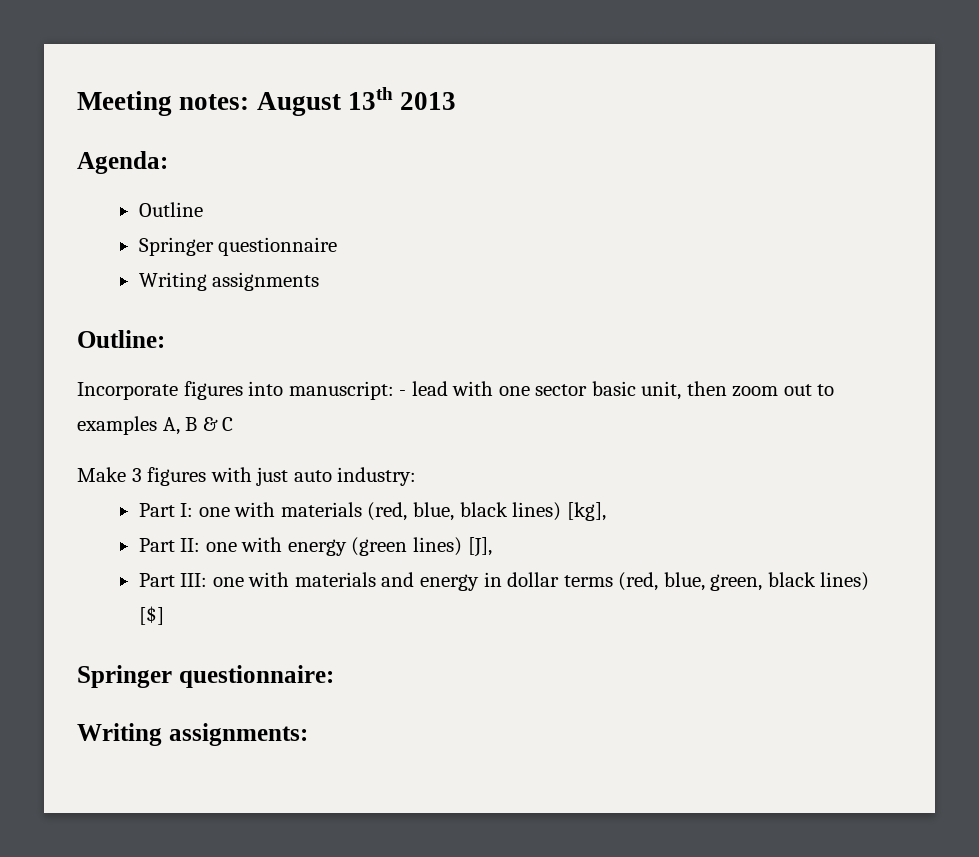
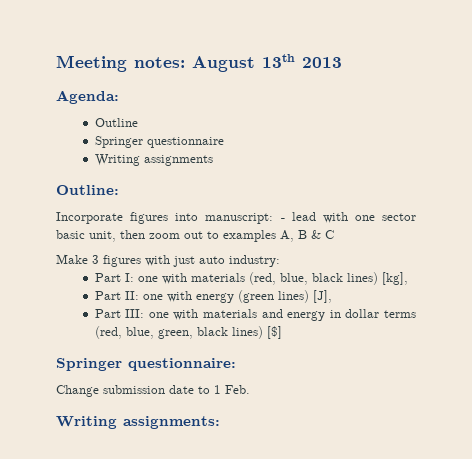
(334, 676) none -> [56,385,250,397] // Change submission date to 1 Feb.

